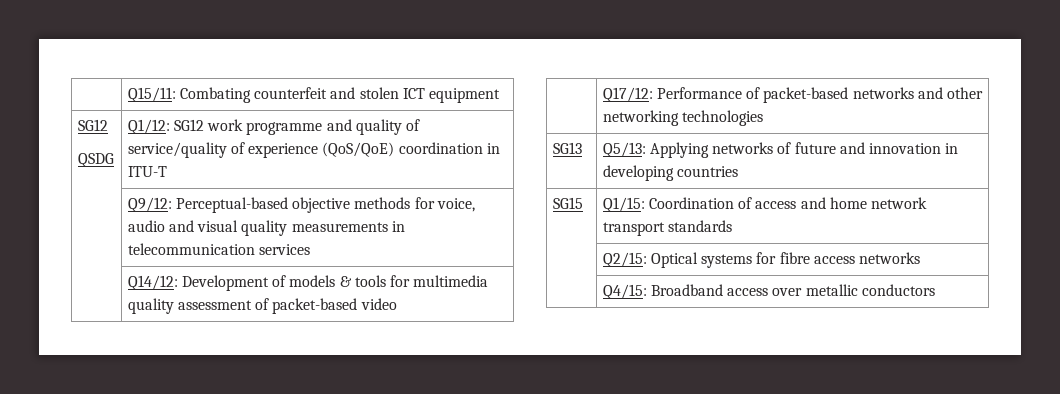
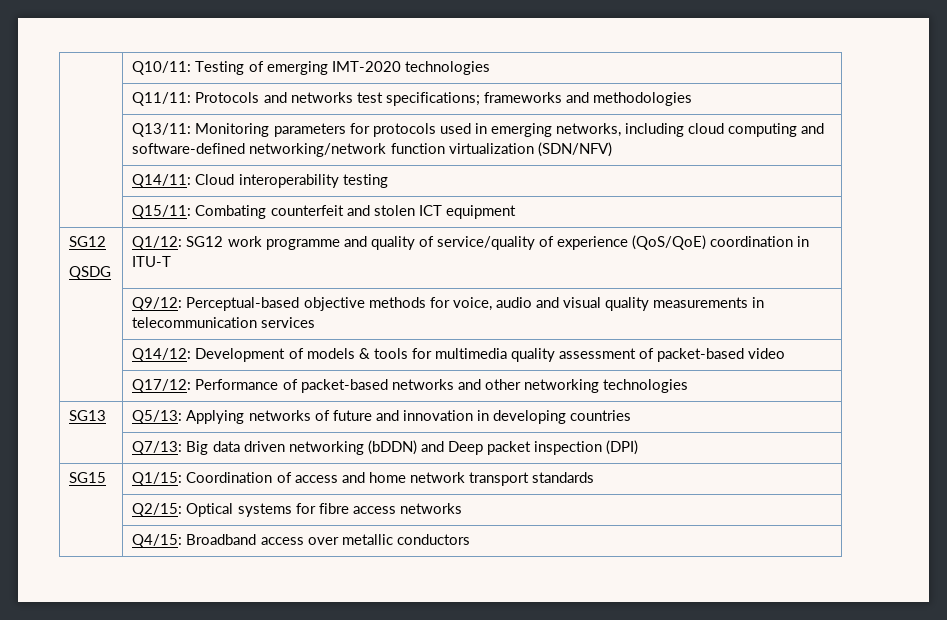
(127, 94) none -> [132,61,490,75] [132,92,692,106] [132,123,825,137] [132,142,612,157] [132,174,388,188] | Q10/11: Testing of emerging IMT-2020 technologies // | Q11/11: Protocols and networks test specifications; frameworks and methodologies // | Q13/11: Monitoring parameters for protocols used in emerging networks, including cloud computing and software-defined networking/network function virtualization (SDN/NFV) // | Q14/11: Cloud interoperability testing //
(739, 171) none -> [132,440,638,455] // | Q7/13: Big data driven networking (bDDN) and Deep packet inspection (DPI)

